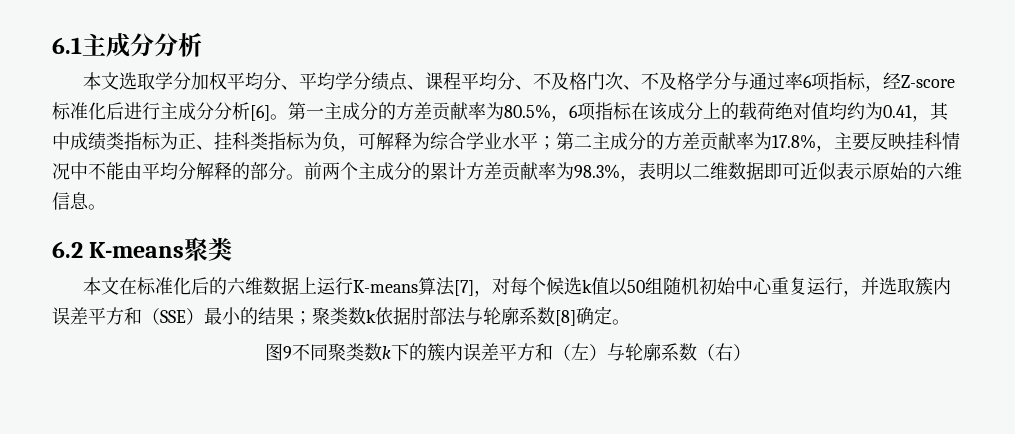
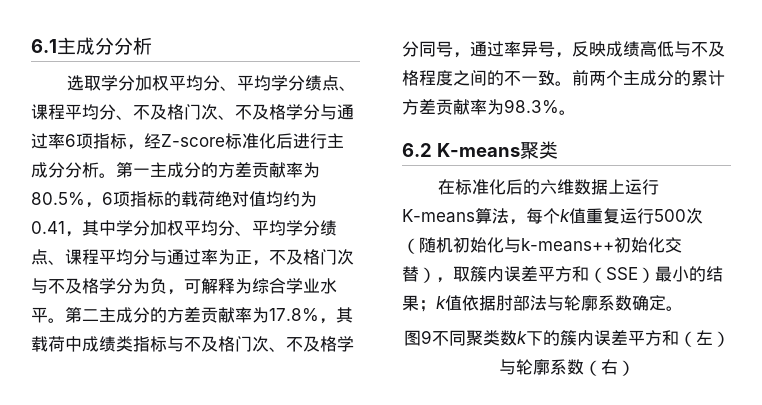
[83,72,120,90] 本文 -> (152, 46) none
[250,105,270,121] [6] -> (99, 170) none
[631,102,721,121] 在该成分上 -> (164, 199) none
[70,132,305,151] 成绩类指标为正、挂科类指标 -> [116,220,337,236] [31,249,354,266] [31,278,133,294] 学分加权平均分、平均学分绩点、课程平均分与通过率为正，不及格门次与不及格学分
[538,136,556,150] ； -> [48,318,65,323] 。
[834,132,960,151] [52,162,286,180] 主要反映挂科情况中不能由平均分解释的部分 -> [336,307,353,323] [31,336,354,352] [402,41,725,58] [402,70,555,86] 其载荷中成绩类指标与不及格门次、不及格学分同号，通过率异号，反映成绩高低与不及格程度之间的不一致
[620,162,962,182] [52,192,89,210] ，表明以二维数据即可近似表示原始的六维信息 -> (559, 106) none
[83,277,120,295] 本文 -> (558, 150) none
[454,277,898,297] [7]，对每个候选k值以50组随机初始中心重复运行，并选 -> [509,208,703,225] [402,237,682,254] [402,266,453,283] ，每个k值重复运行500次（随机初始化与k-means++初始化交替），
[312,307,376,325] 聚类数k -> [436,295,462,311] k值
[555,310,576,326] [8] -> (632, 303) none

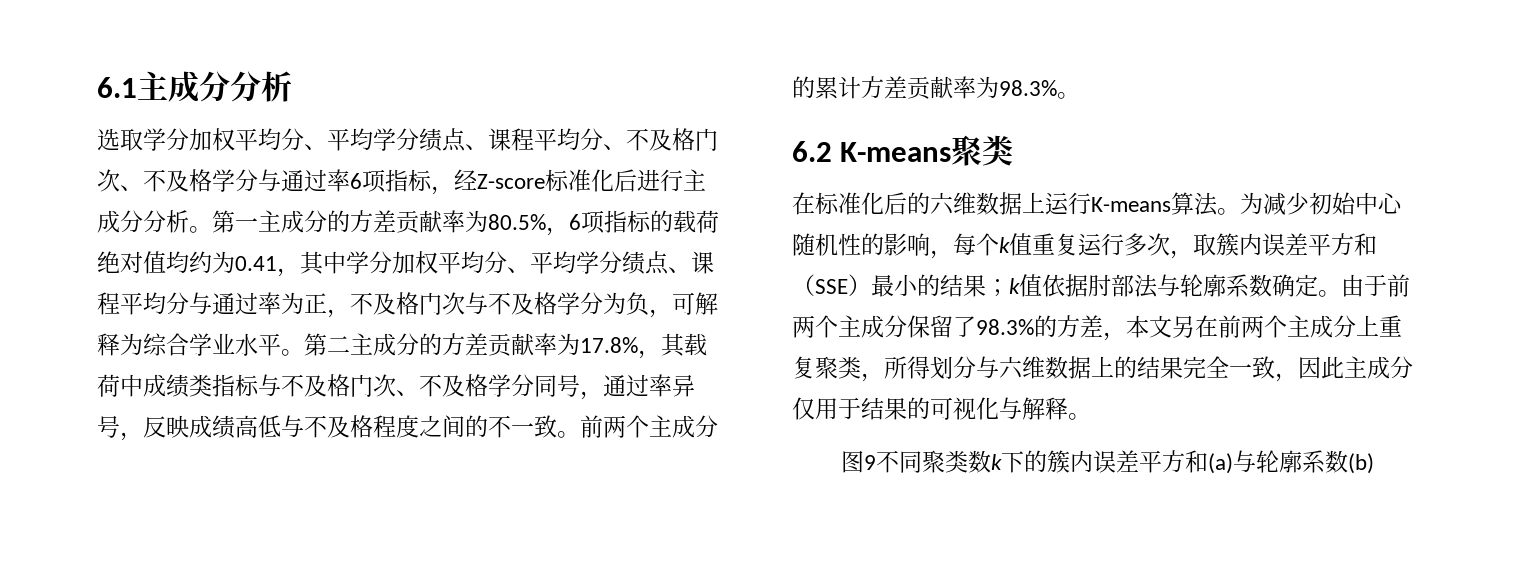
(509, 216) none -> [1217,192,1403,215] [792,233,930,256] 。为减少初始中心随机性的影响
[654,208,703,224] [402,237,682,254] [402,266,436,283] 500次（随机初始化与k-means++初始化交替） -> [1124,233,1170,256] 多次
(683, 308) none -> [1341,274,1410,297] [792,315,1402,341] [792,356,1413,382] [792,397,1091,420] 由于前两个主成分保留了98.3%的方差，本文另在前两个主成分上重复聚类，所得划分与六维数据上的结果完全一致，因此主成分仅用于结果的可视化与解释。
[678,330,730,347] [498,359,635,376] （左）与轮廓系数（右） -> [1208,450,1374,474] (a)与轮廓系数(b)

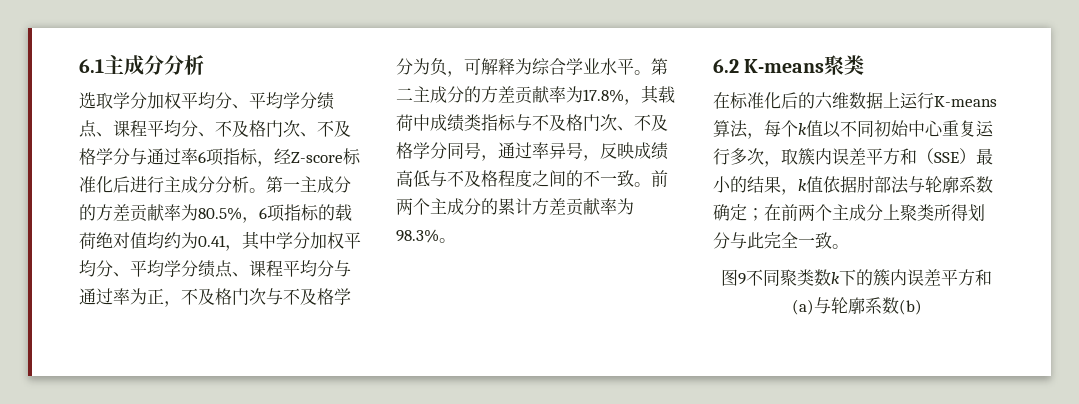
[1217,192,1403,215] [792,233,1032,259] 。为减少初始中心随机性的影响，每个k值 -> [747,120,943,139] ，每个k值以不同初始中心
[986,279,1009,297] ； -> [781,189,798,195] ，
[1318,274,1410,297] [792,315,1402,341] [792,356,1413,382] [792,397,1068,420] 。由于前两个主成分保留了98.3%的方差，本文另在前两个主成分上重复聚类，所得划分与六维数据上的结果完全一致，因此主成分仅用于结果的可视化与解释 -> [747,204,985,222] [713,232,832,249] ；在前两个主成分上聚类所得划分与此完全一致

